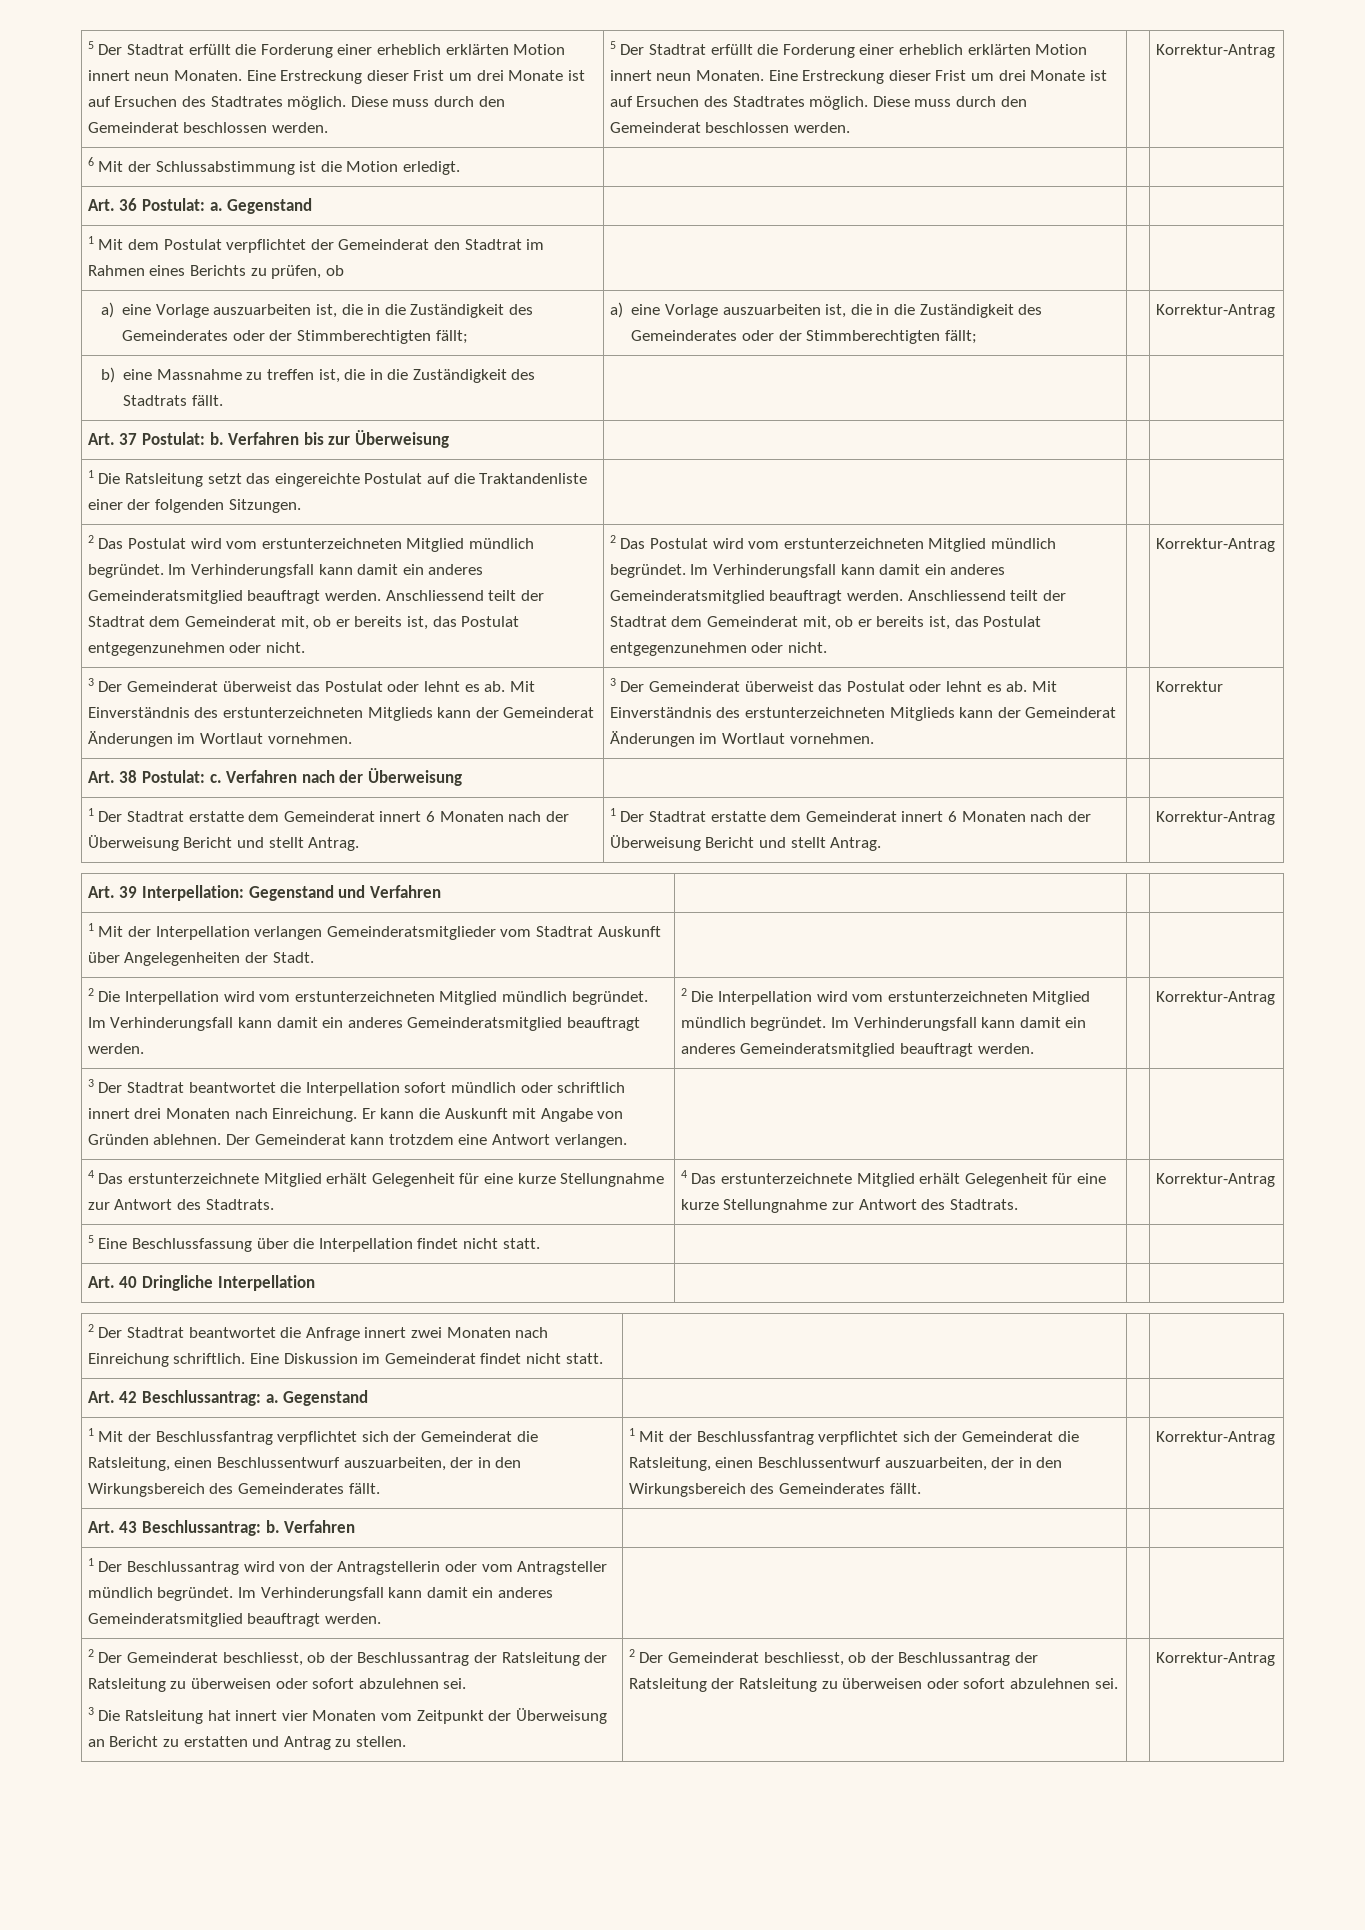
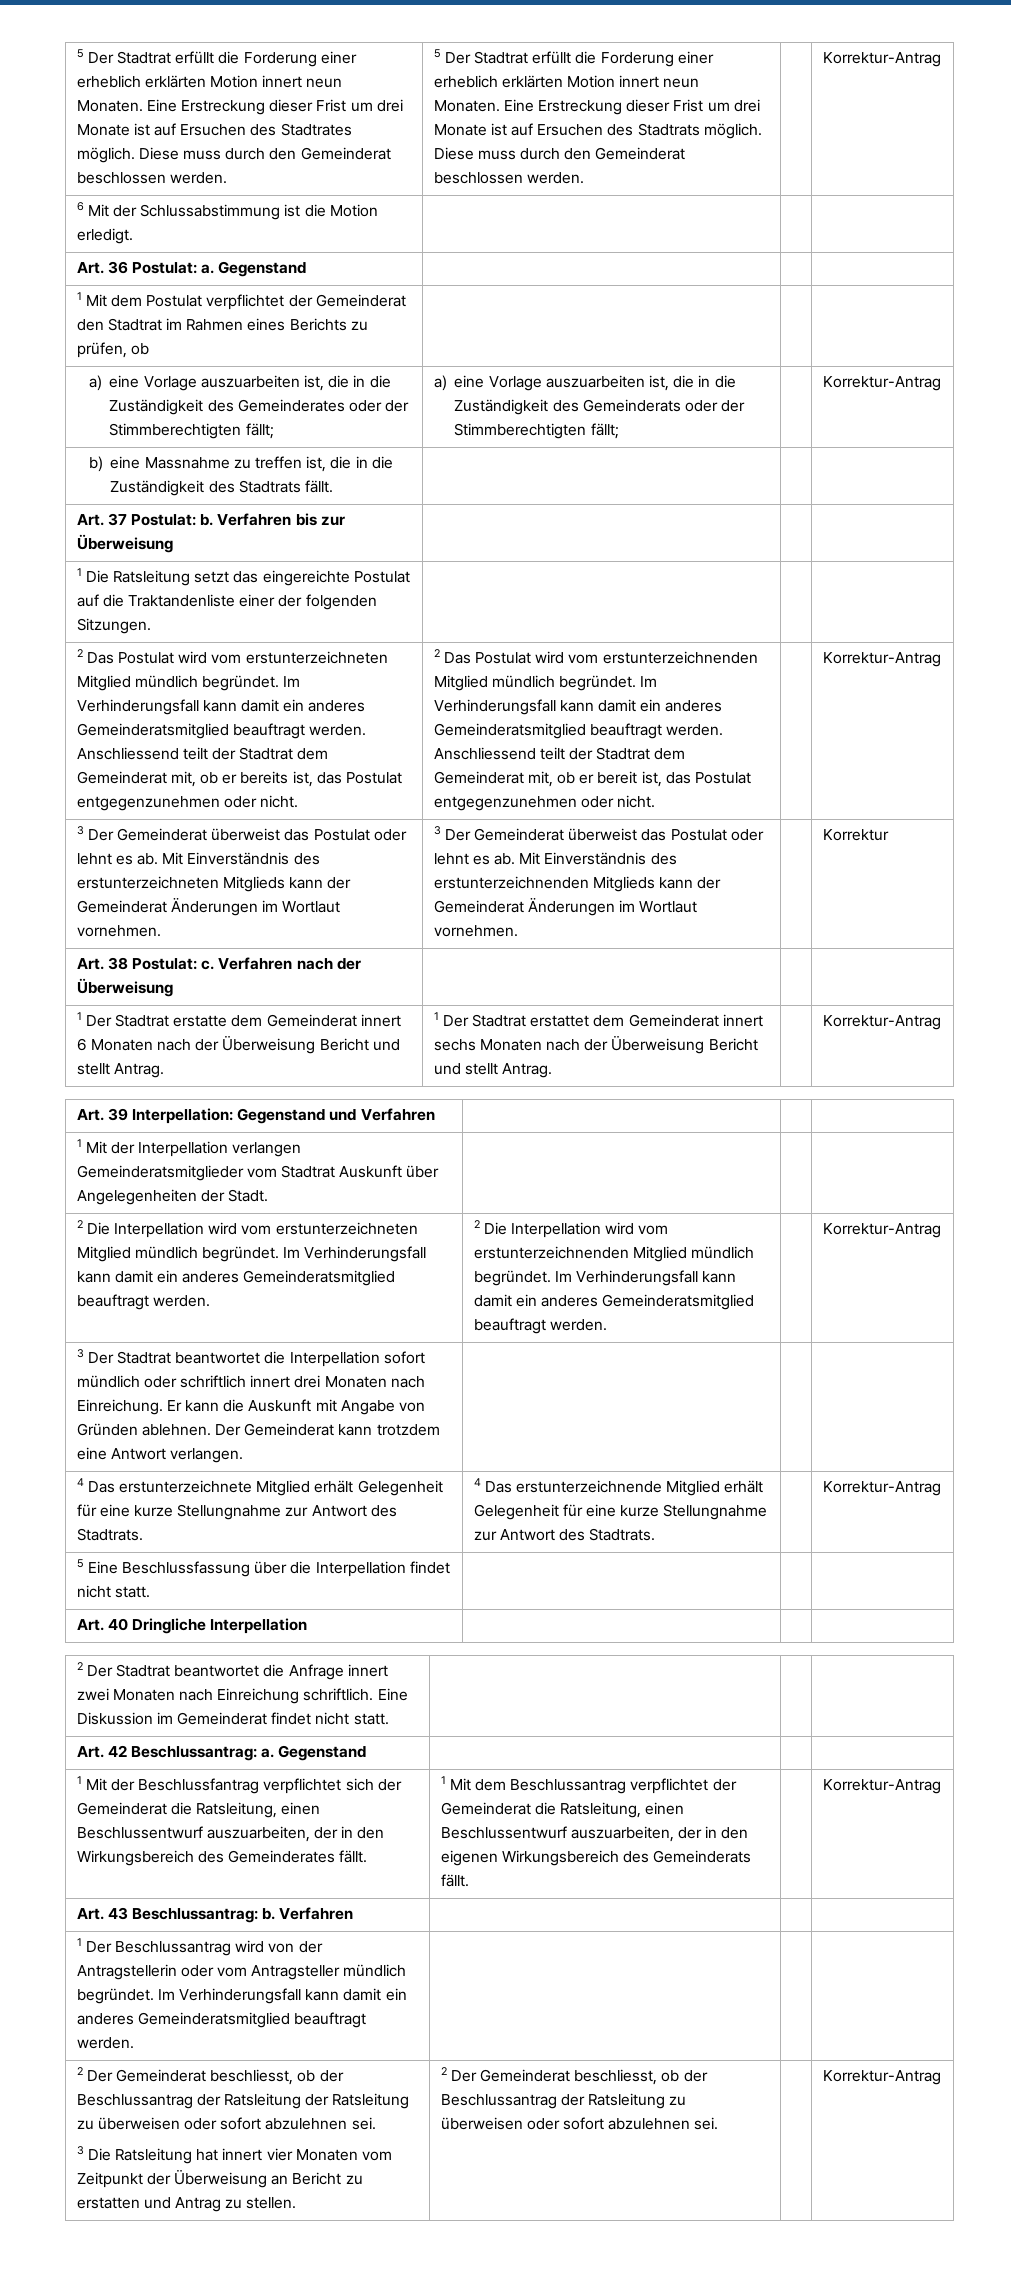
[732,96,805,107] Stadtrates -> [637,123,700,136] Stadtrats
[631,330,738,341] Gemeinderates -> [582,399,681,412] Gemeinderats
[783,538,924,549] erstunterzeichneten -> [602,651,758,664] erstunterzeichnenden
[876,616,925,627] bereits -> [597,771,638,784] bereit
[745,707,886,718] erstunterzeichneten -> [433,876,589,889] erstunterzeichnenden
[710,811,958,822] erstatte dem Gemeinderat innert 6 -> [530,1014,763,1027] [433,1039,476,1051] erstattet dem Gemeinderat innert sechs
[887,991,1028,1002] erstunterzeichneten -> [473,1246,629,1259] erstunterzeichnenden
[721,1173,853,1184] erstunterzeichnete -> [516,1480,663,1493] erstunterzeichnende
[669,1431,930,1445] der Beschlussfantrag verpflichtet sich -> [475,1778,709,1794] dem Beschlussantrag verpflichtet
[628,1483,886,1497] Wirkungsbereich des Gemeinderates -> [440,1850,752,1866] eigenen Wirkungsbereich des Gemeinderats
[711,1678,818,1692] der Ratsleitung -> (666, 2101) none

